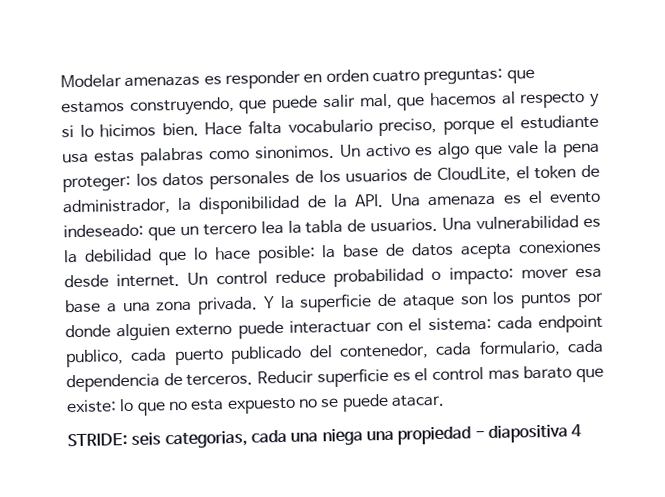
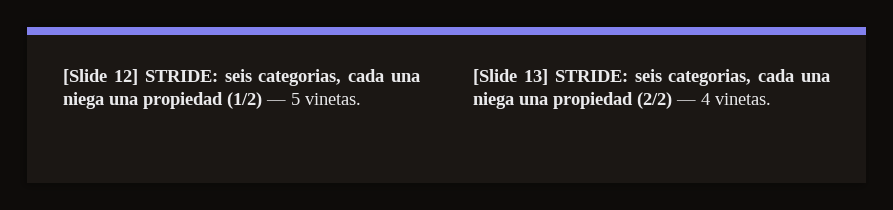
[60,68,535,90] [61,91,600,116] [61,114,599,138] [62,140,601,166] [62,164,601,193] [63,190,601,216] [63,215,602,241] [63,239,603,266] [64,266,602,288] [64,291,604,315] [65,314,603,342] [65,339,604,368] [66,365,604,393] [66,393,445,416] [67,424,583,449] Modelar amenazas es responder en orden cuatro preguntas: que estamos construyendo, que puede salir mal, que hacemos al respecto y si lo hicimos bien. Hace falta vocabulario preciso, porque el estudiante usa estas palabras como sinonimos. Un activo es algo que vale la pena proteger: los datos personales de los usuarios de CloudLite, el token de administrador, la disponibilidad de la API. Una amenaza es el evento indeseado: que un tercero lea la tabla de usuarios. Una vulnerabilidad es la debilidad que lo hace posible: la base de datos acepta conexiones desde internet. Un control reduce probabilidad o impacto: mover esa base a una zona privada. Y la superficie de ataque son los puntos por donde alguien externo puede interactuar con el sistema: cada endpoint publico, cada puerto publicado del contenedor, cada formulario, cada dependencia de terceros. Reducir superficie es el control mas barato que existe: lo que no esta expuesto no se puede atacar. // STRIDE: seis categorias, cada una niega una propiedad - diapositiva 4 -> [63,69,420,86] [63,92,361,109] [473,69,830,86] [473,92,771,109] [Slide 12] STRIDE: seis categorias, cada una niega una propiedad (1/2) — 5 vinetas. // [Slide 13] STRIDE: seis categorias, cada una niega una propiedad (2/2) — 4 vinetas.

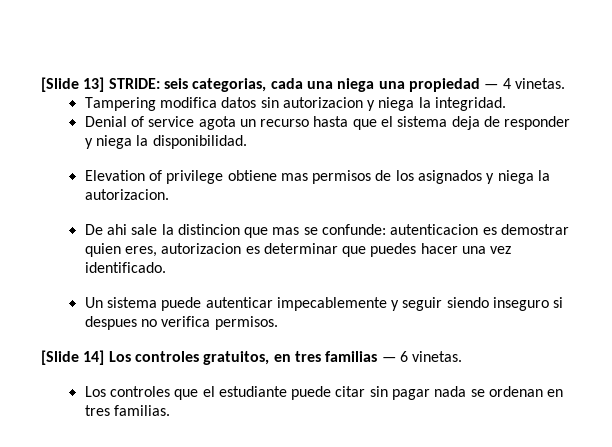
[63,69,420,86] [63,92,361,109] [473,69,517,85] [Slide 12] STRIDE: seis categorias, cada una niega una propiedad (1/2) — 5 vinetas. // [Slide -> [41,77,79,92] [Slide
[637,92,672,109] (2/2) -> (480, 85) none
(771, 99) none -> [84,97,507,111] [84,116,571,130] [84,135,247,149] [84,170,551,184] [84,189,169,200] [84,224,570,238] [84,243,512,257] [84,262,166,273] [84,297,564,311] [84,316,278,330] [41,350,463,365] [84,386,564,400] [84,405,170,416] // Tampering modifica datos sin autorizacion y niega la integridad. // Denial of service agota un recurso hasta que el sistema deja de responder y niega la disponibilidad. // Elevation of privilege obtiene mas permisos de los asignados y niega la autorizacion. // De ahi sale la distincion que mas se confunde: autenticacion es demostrar quien eres, autorizacion es determinar que puedes hacer una vez identificado. // Un sistema puede autenticar impecablemente y seguir siendo inseguro si despues no verifica permisos. // [Slide 14] Los controles gratuitos, en tres familias — 6 vinetas. // Los controles que el estudiante puede citar sin pagar nada se ordenan en tres familias.

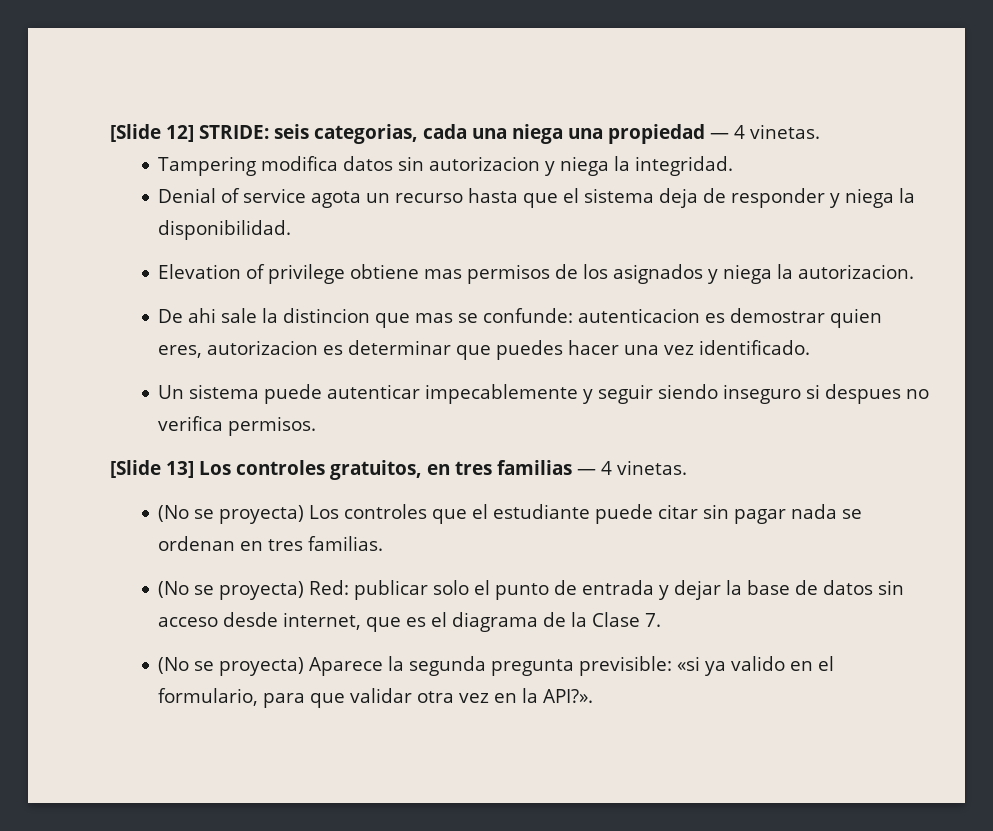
[41,77,105,92] [Slide 13] -> [110,124,194,142] [Slide 12]
[83,350,105,365] 14] -> [166,461,194,478] 13]
[399,351,463,362] 6 vinetas. // -> [601,460,687,475] [158,505,305,524] 4 vinetas. // (No se proyecta)
(170, 410) none -> [158,580,905,600] [158,612,662,632] [158,656,835,676] [158,688,594,708] // (No se proyecta) Red: publicar solo el punto de entrada y dejar la base de datos sin acceso desde internet, que es el diagrama de la Clase 7. // (No se proyecta) Aparece la segunda pregunta previsible: «si ya valido en el formulario, para que validar otra vez en la API?».

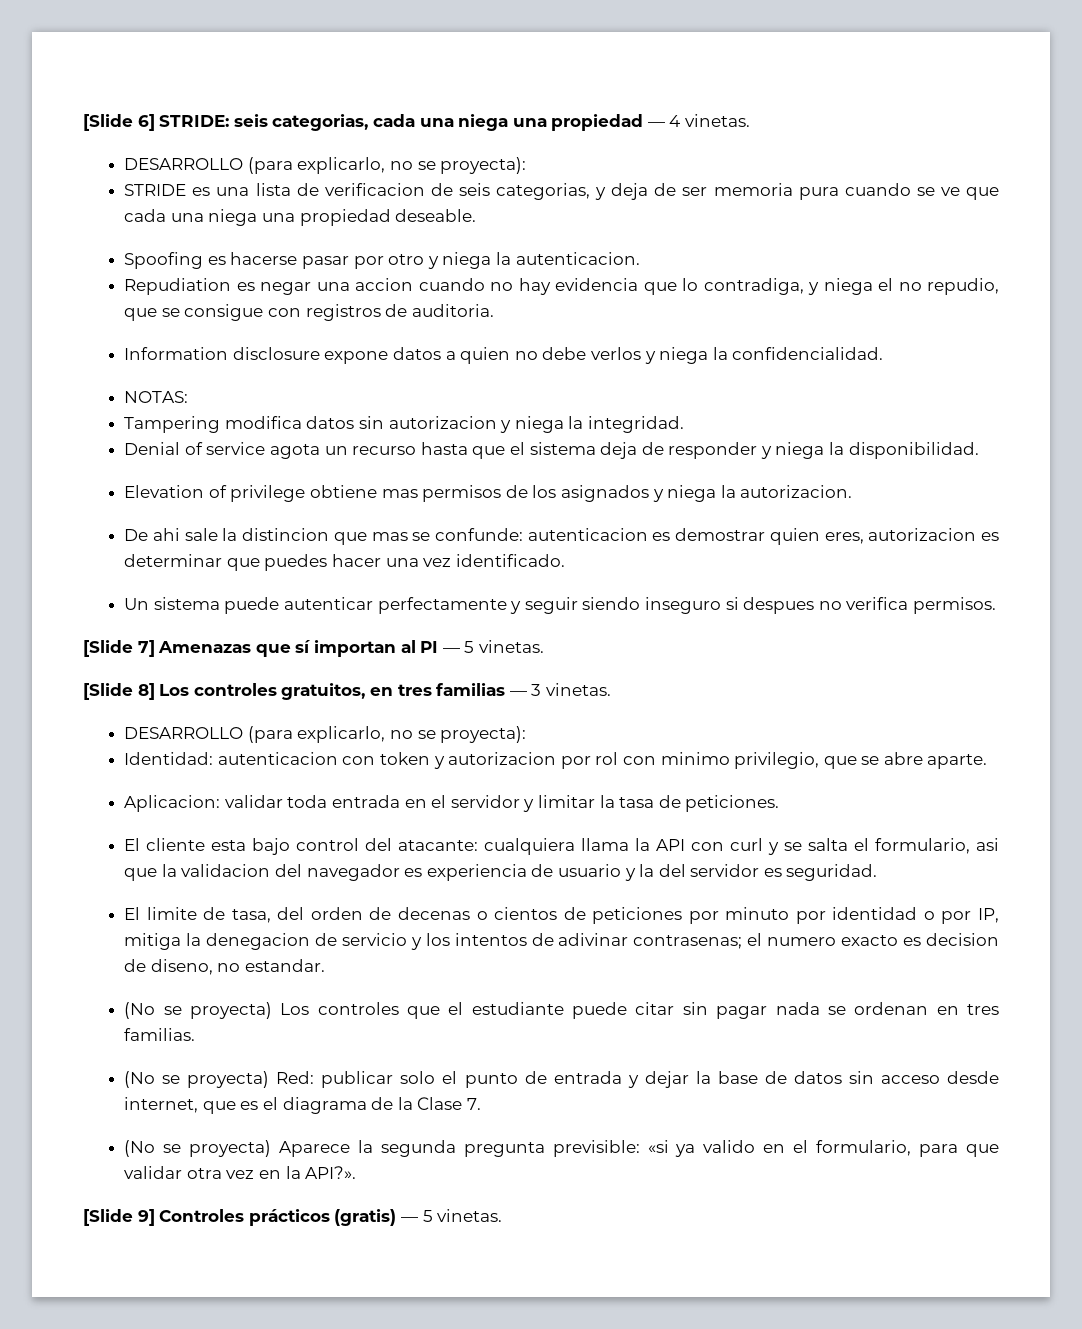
[110,124,194,142] [Slide 12] -> [83,114,155,131] [Slide 6]
(820, 131) none -> [124,157,527,174] [124,183,999,200] [124,209,477,226] [124,252,640,269] [124,278,999,295] [124,304,494,321] [124,347,884,364] [124,391,189,403] // DESARROLLO (para explicarlo, no se proyecta): // STRIDE es una lista de verificacion de seis categorias, y deja de ser memoria pura cuando se ve que cada una niega una propiedad deseable. // Spoofing es hacerse pasar por otro y niega la autenticacion. // Repudiation es negar una accion cuando no hay evidencia que lo contradiga, y niega el no repudio, que se consigue con registros de auditoria. // Information disclosure expone datos a quien no debe verlos y niega la confidencialidad. // NOTAS:
[425,384,579,404] impecablemente -> [377,597,507,614] perfectamente
[166,461,194,478] 13] -> [137,640,544,657] [83,683,155,700] 7] Amenazas que sí importan al PI — 5 vinetas. // [Slide 8]
[601,460,687,475] 4 vinetas. -> [531,683,611,696] [124,726,527,743] [124,752,988,769] [124,795,780,812] [124,838,1000,855] [124,864,878,881] [124,907,999,924] [124,933,999,950] [124,959,325,975] 3 vinetas. // DESARROLLO (para explicarlo, no se proyecta): // Identidad: autenticacion con token y autorizacion por rol con minimo privilegio, que se abre aparte. // Aplicacion: validar toda entrada en el servidor y limitar la tasa de peticiones. // El cliente esta bajo control del atacante: cualquiera llama la API con curl y se salta el formulario, asi que la validacion del navegador es experiencia de usuario y la del servidor es seguridad. // El limite de tasa, del orden de decenas o cientos de peticiones por minuto por identidad o por IP, mitiga la denegacion de servicio y los intentos de adivinar contrasenas; el numero exacto es decision de diseno, no estandar.
(594, 696) none -> [83,1209,503,1226] // [Slide 9] Controles prácticos (gratis) — 5 vinetas.

